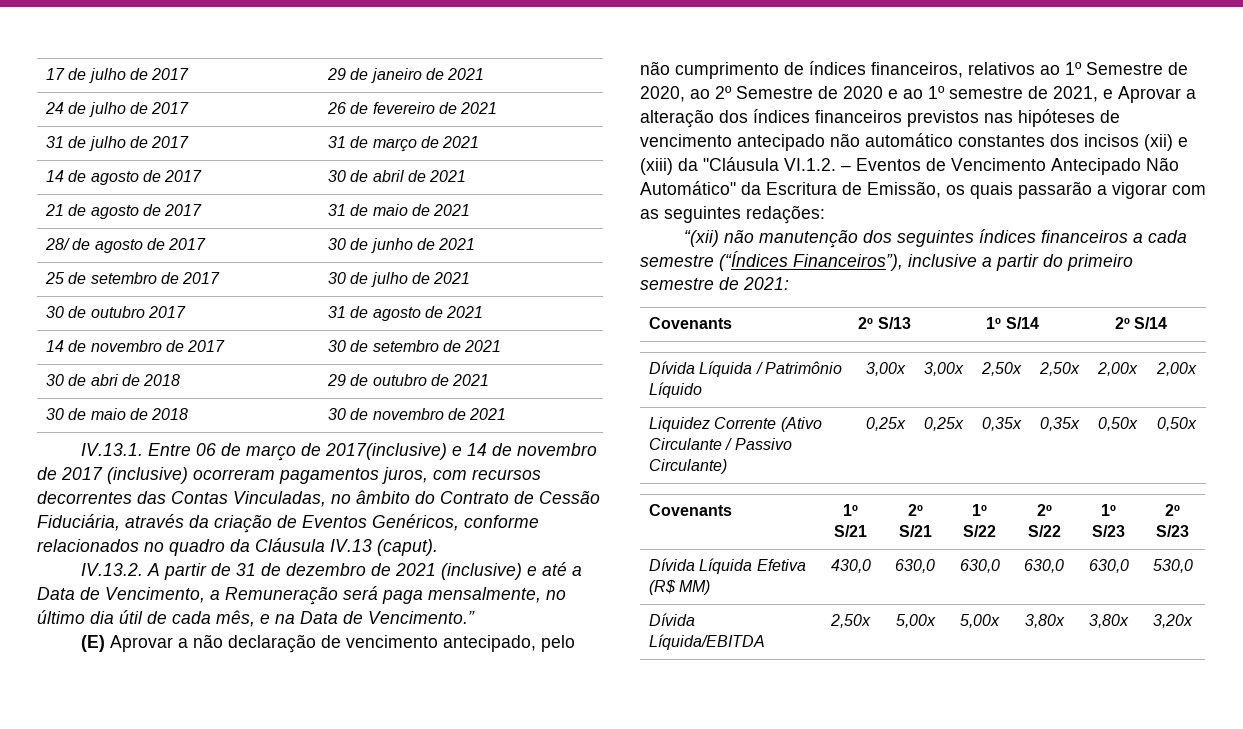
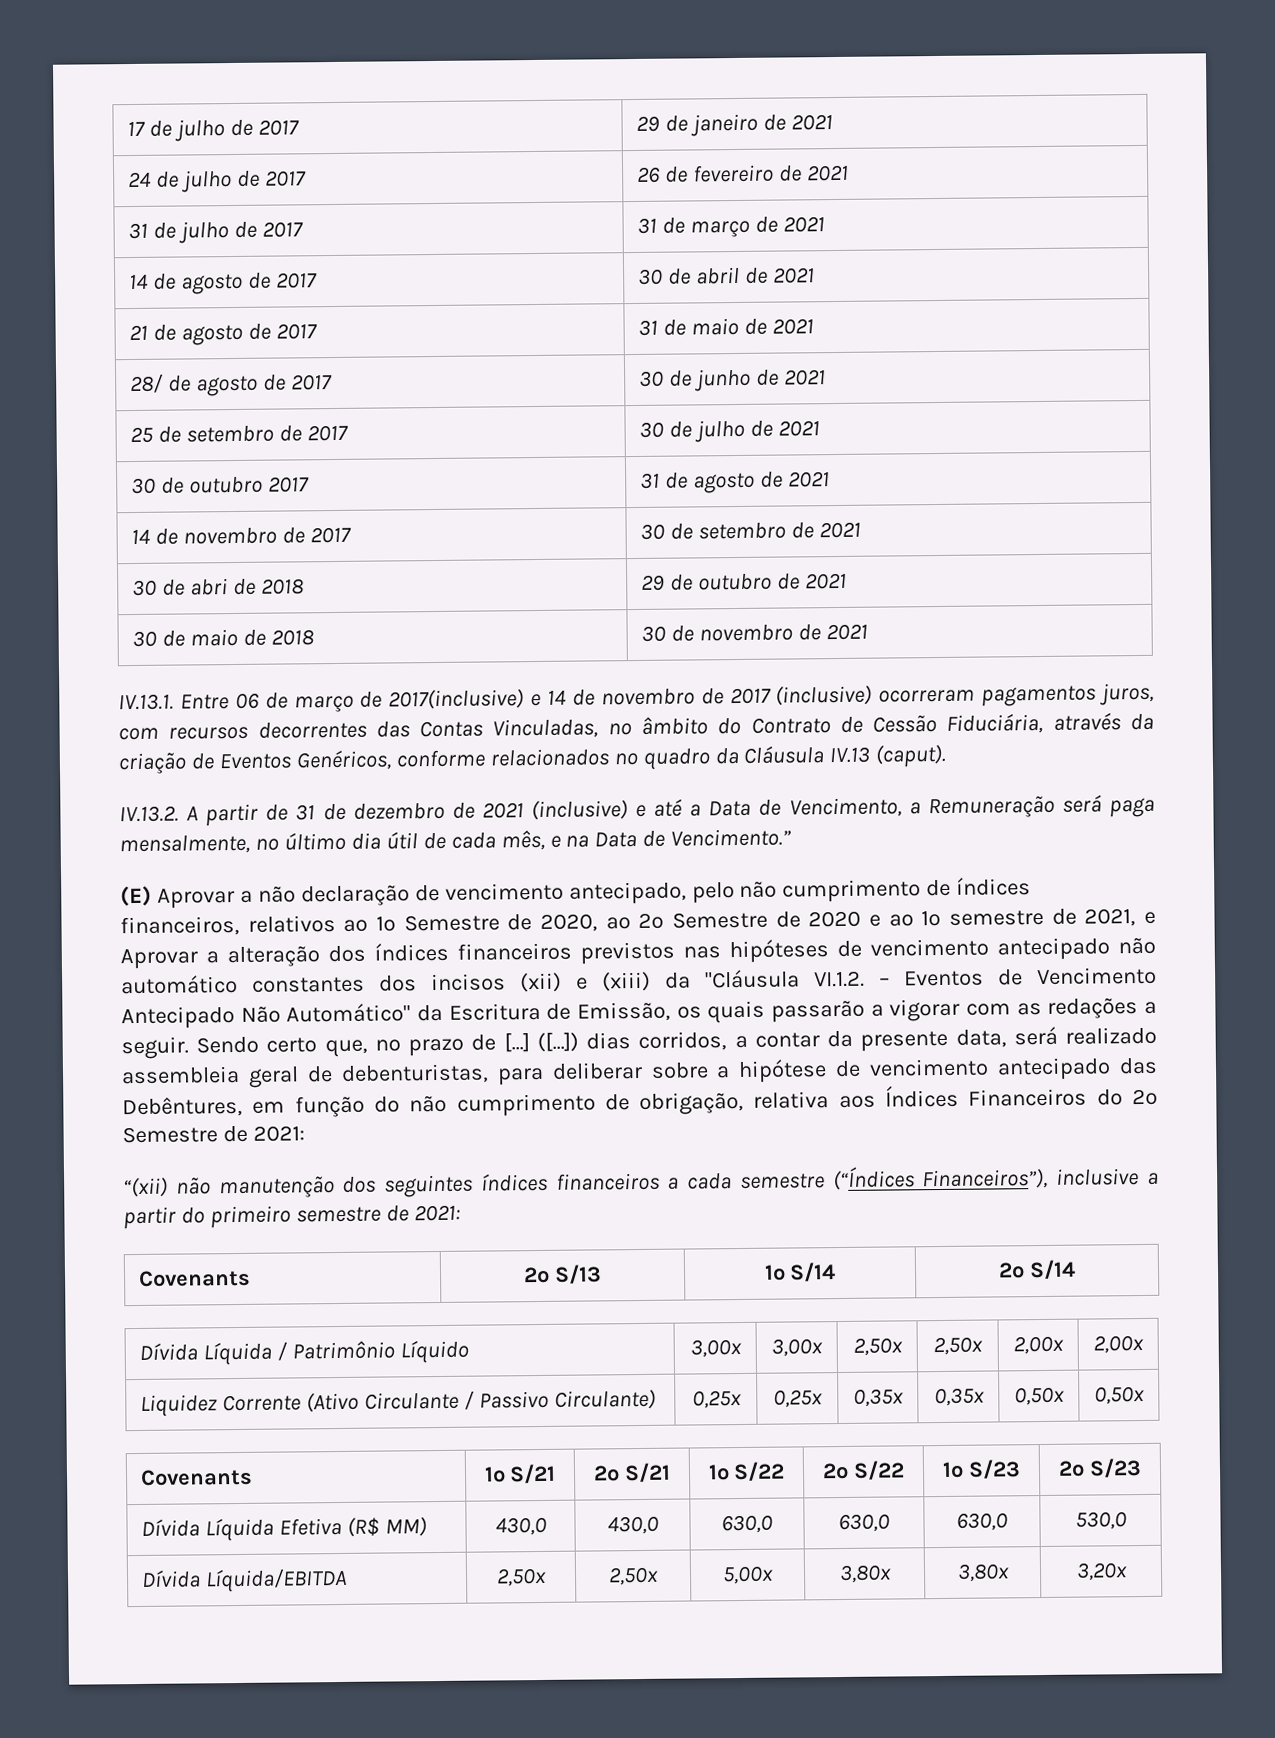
[664,205,825,224] seguintes redações: -> [1047,998,1157,1019] [121,1026,1158,1060] [121,1057,1158,1088] [122,1084,1158,1118] [122,1125,305,1144] redações a seguir. Sendo certo que, no prazo de [...] ([...]) dias corridos, a contar da presente data, será realizado assembleia geral de debenturistas, para deliberar sobre a hipótese de vencimento antecipado das Debêntures, em função do não cumprimento de obrigação, relativa aos Índices Financeiros do 2º Semestre de 2021:
[895,559,935,573] 630,0 -> [606,1515,659,1535] 430,0
[895,614,936,628] 5,00x -> [608,1566,659,1586] 2,50x

